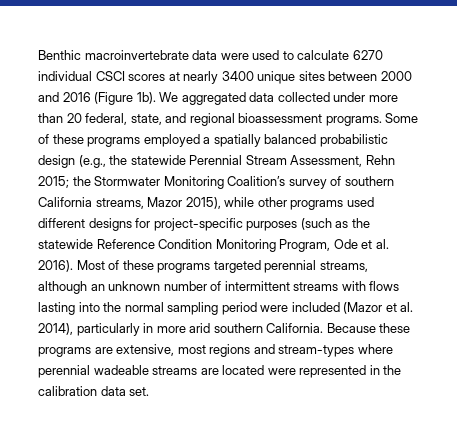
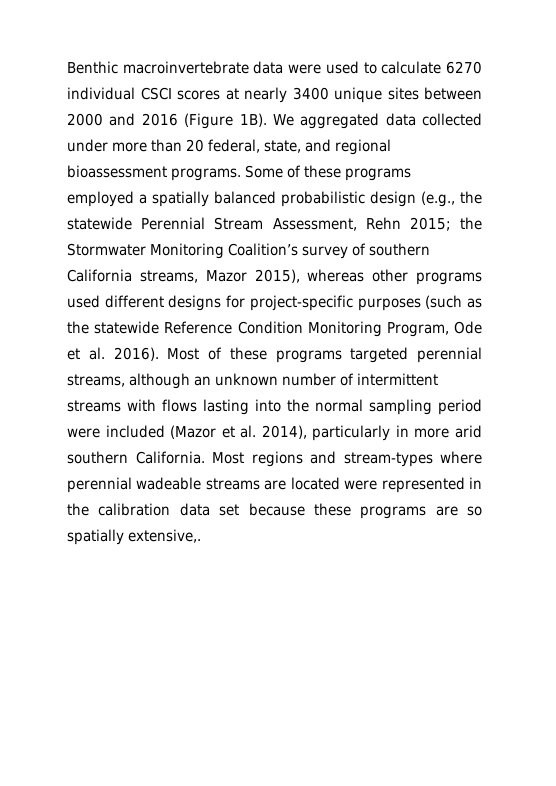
[136,92,156,104] 1b). -> [239,113,267,127] 1B).
[224,197,255,207] while -> [307,269,365,282] whereas
[326,323,411,333] [38,344,206,357] Because these programs are extensive, most -> [212,452,244,464] Most
[129,387,150,396] set. -> [219,503,482,519] [67,529,202,545] set because these programs are so spatially extensive,.

